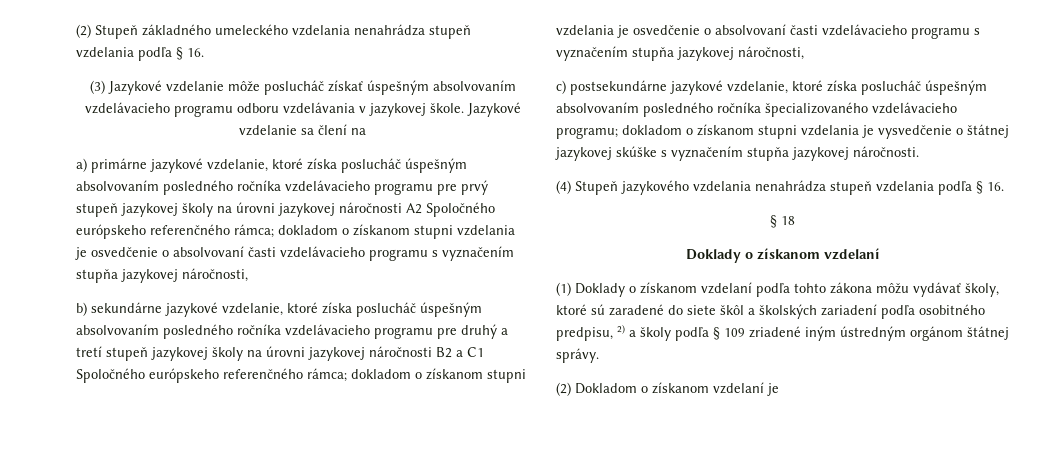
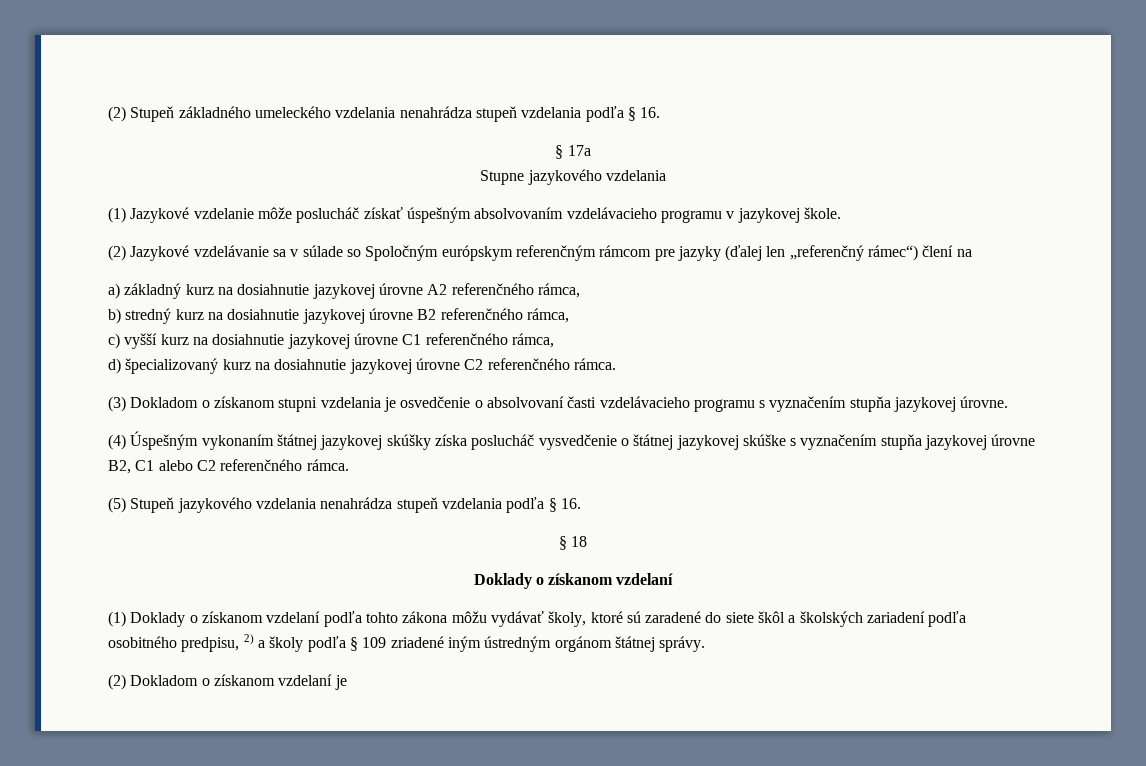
[89,80,105,94] (3) -> [555,145,591,159] [480,169,666,185] [108,207,126,223] § 17a // Stupne jazykového vzdelania // (1)
[236,102,355,114] odboru vzdelávania -> (722, 216) none
[466,102,521,117] [239,124,366,136] [76,158,467,173] [76,180,488,195] [76,202,495,217] [76,224,338,239] Jazykové vzdelanie sa člení na // a) primárne jazykové vzdelanie, ktoré získa poslucháč úspešným absolvovaním posledného ročníka vzdelávacieho programu pre prvý stupeň jazykovej školy na úrovni jazykovej náročnosti A2 Spoločného európskeho referenčného rámca; dokladom -> [108,245,972,261] [108,283,580,299] [108,308,569,324] [108,333,554,349] [108,358,616,374] [108,396,199,412] // (2) Jazykové vzdelávanie sa v súlade so Spoločným európskym referenčným rámcom pre jazyky (ďalej len „referenčný rámec“) člení na // a) základný kurz na dosiahnutie jazykovej úrovne A2 referenčného rámca, // b) stredný kurz na dosiahnutie jazykovej úrovne B2 referenčného rámca, // c) vyšší kurz na dosiahnutie jazykovej úrovne C1 referenčného rámca, // d) špecializovaný kurz na dosiahnutie jazykovej úrovne C2 referenčného rámca. // (3) Dokladom
[182,268,248,282] [76,302,482,317] [76,324,508,339] [76,346,484,361] [76,368,526,383] [556,24,980,39] [556,46,804,61] [556,80,987,95] [556,102,957,117] [556,124,874,139] náročnosti, // b) sekundárne jazykové vzdelanie, ktoré získa poslucháč úspešným absolvovaním posledného ročníka vzdelávacieho programu pre druhý a tretí stupeň jazykovej školy na úrovni jazykovej náročnosti B2 a C1 Spoločného európskeho referenčného rámca; dokladom o získanom stupni vzdelania je osvedčenie o absolvovaní časti vzdelávacieho programu s vyznačením stupňa jazykovej náročnosti, // c) postsekundárne jazykové vzdelanie, ktoré získa poslucháč úspešným absolvovaním posledného ročníka špecializovaného vzdelávacieho programu; dokladom o získanom stupni vzdelania je -> [960,396,1009,408] [108,431,535,450] úrovne. // (4) Úspešným vykonaním štátnej jazykovej skúšky získa poslucháč
[853,146,919,157] [556,180,571,194] náročnosti. // (4) -> [991,434,1036,446] [108,459,349,474] [108,497,126,513] úrovne B2, C1 alebo C2 referenčného rámca. // (5)

